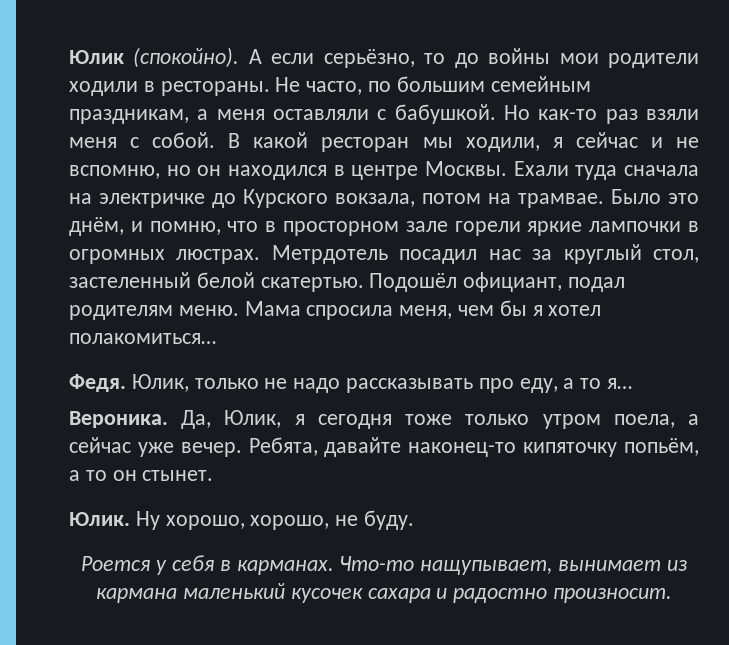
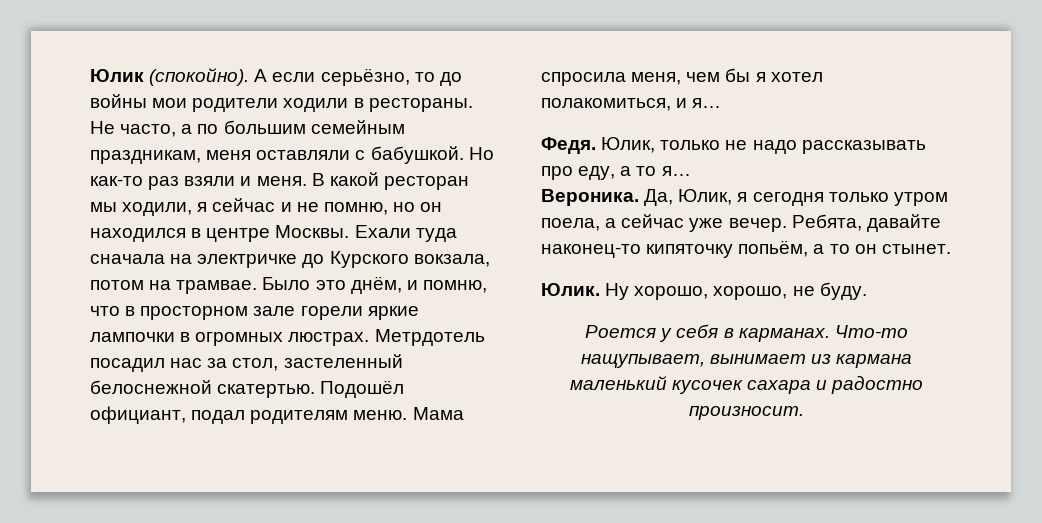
(363, 88) none -> [181,124,193,134] а
[197,109,209,120] а -> (201, 157) none
[69,132,216,148] меня с собой. -> [240,176,307,186] и меня.
[69,165,160,179] вспомню, -> [323,202,388,215] помню,
[563,244,642,264] круглый -> (228, 363) none
[196,272,255,288] белой -> [90,380,212,394] белоснежной
[69,333,216,344] полакомиться… -> [541,98,722,111] полакомиться, и я…
[405,414,453,425] тоже -> (824, 199) none

